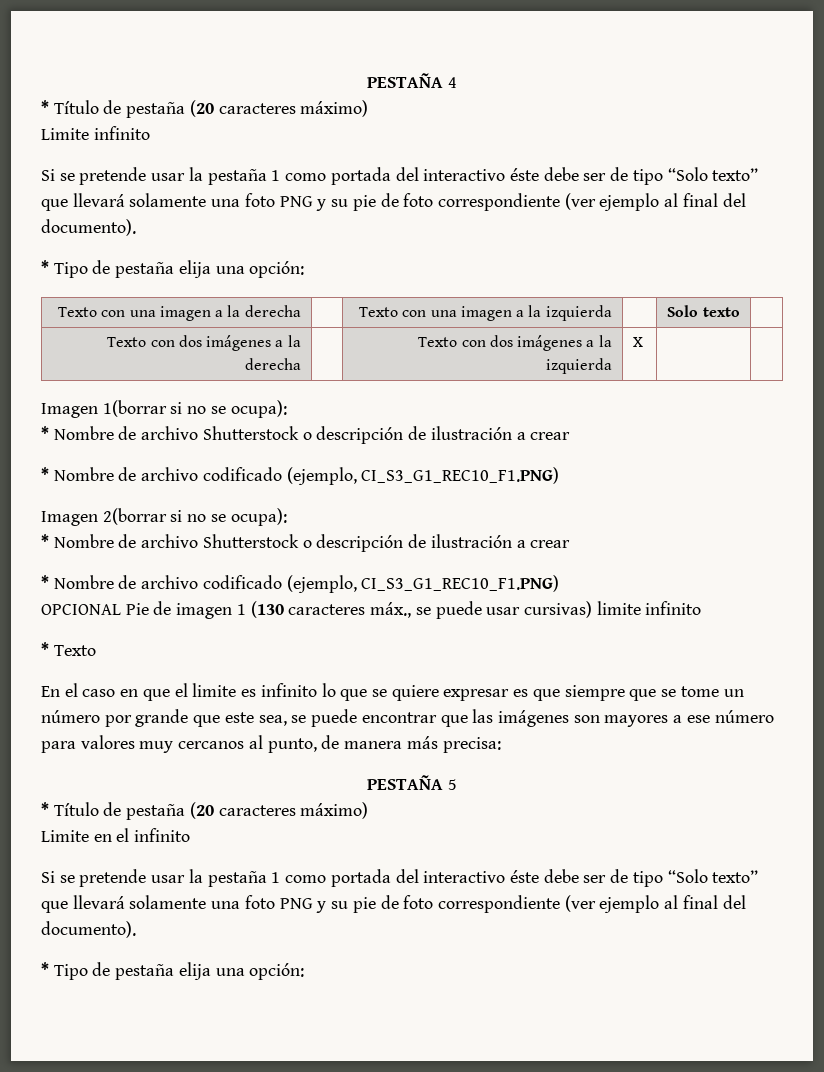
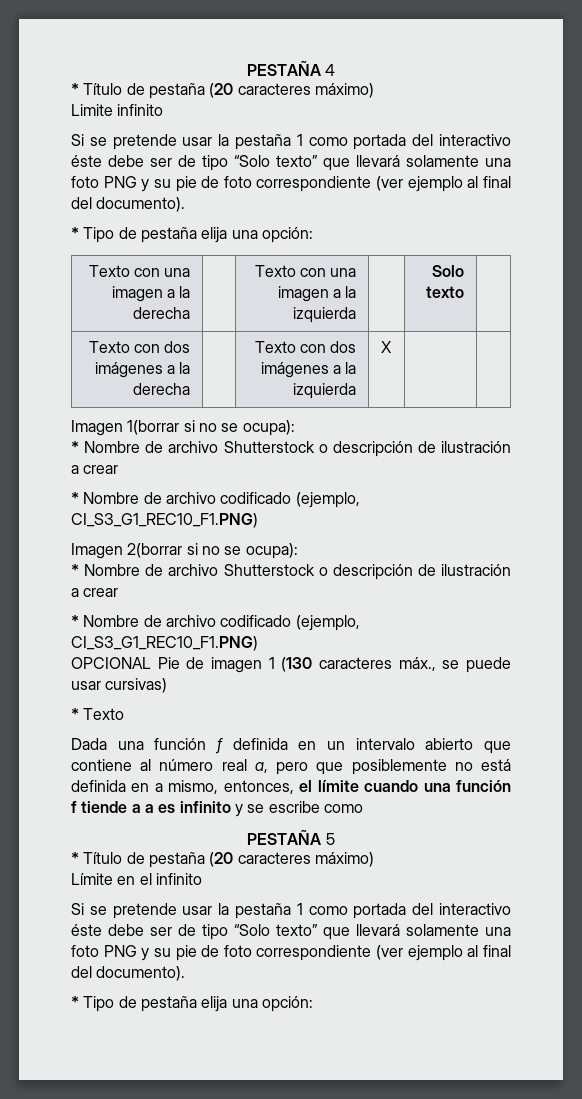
[596,601,702,615] limite infinito -> (168, 685) none
[41,683,744,701] [41,709,774,727] [41,735,501,753] En el caso en que el limite es infinito lo que se quiere expresar es que siempre que se tome un número por grande que este sea, se puede encontrar que las imágenes son mayores a ese número para valores muy cercanos al punto, de manera más precisa: -> [71,738,512,754] [71,759,512,775] [71,780,512,794] [71,801,363,817] Dada una función f definida en un intervalo abierto que contiene al número real a, pero que posiblemente no está definida en a mismo, entonces, el límite cuando una función f tiende a a es infinito y se escribe como
[41,830,89,842] Limite -> [71,873,113,885] Límite

